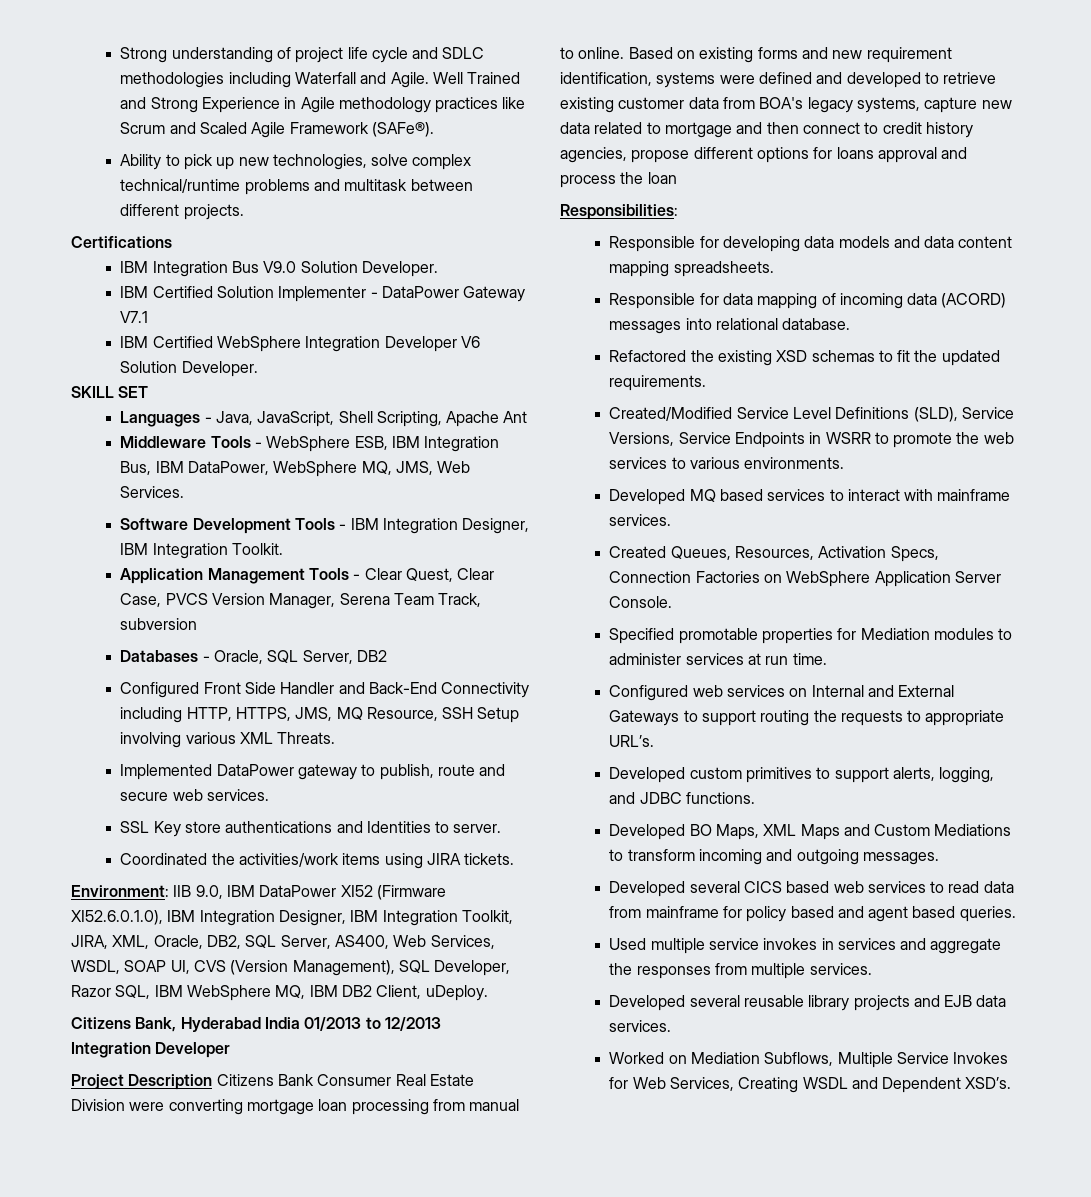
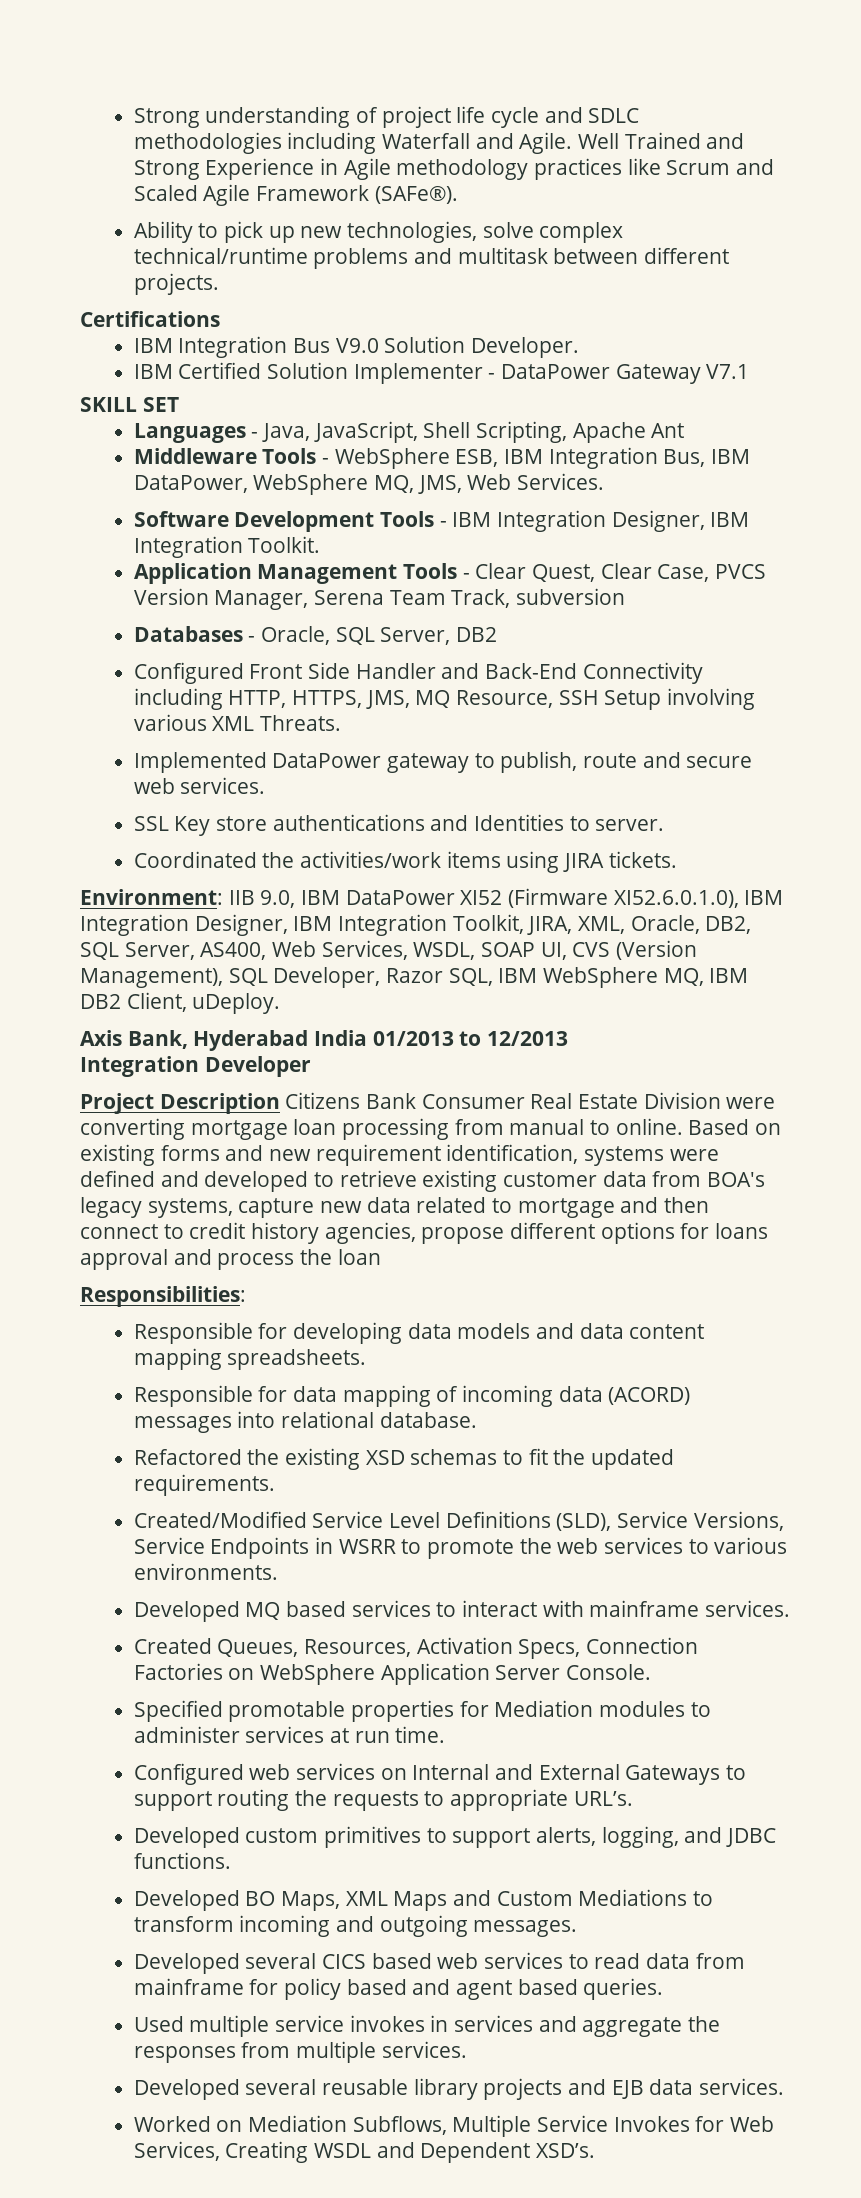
[120,336,480,352] [120,361,258,377] // IBM Certified WebSphere Integration Developer V6 Solution Developer. -> (750, 371) none
[71,1017,131,1029] Citizens -> [80,1030,122,1046] Axis

